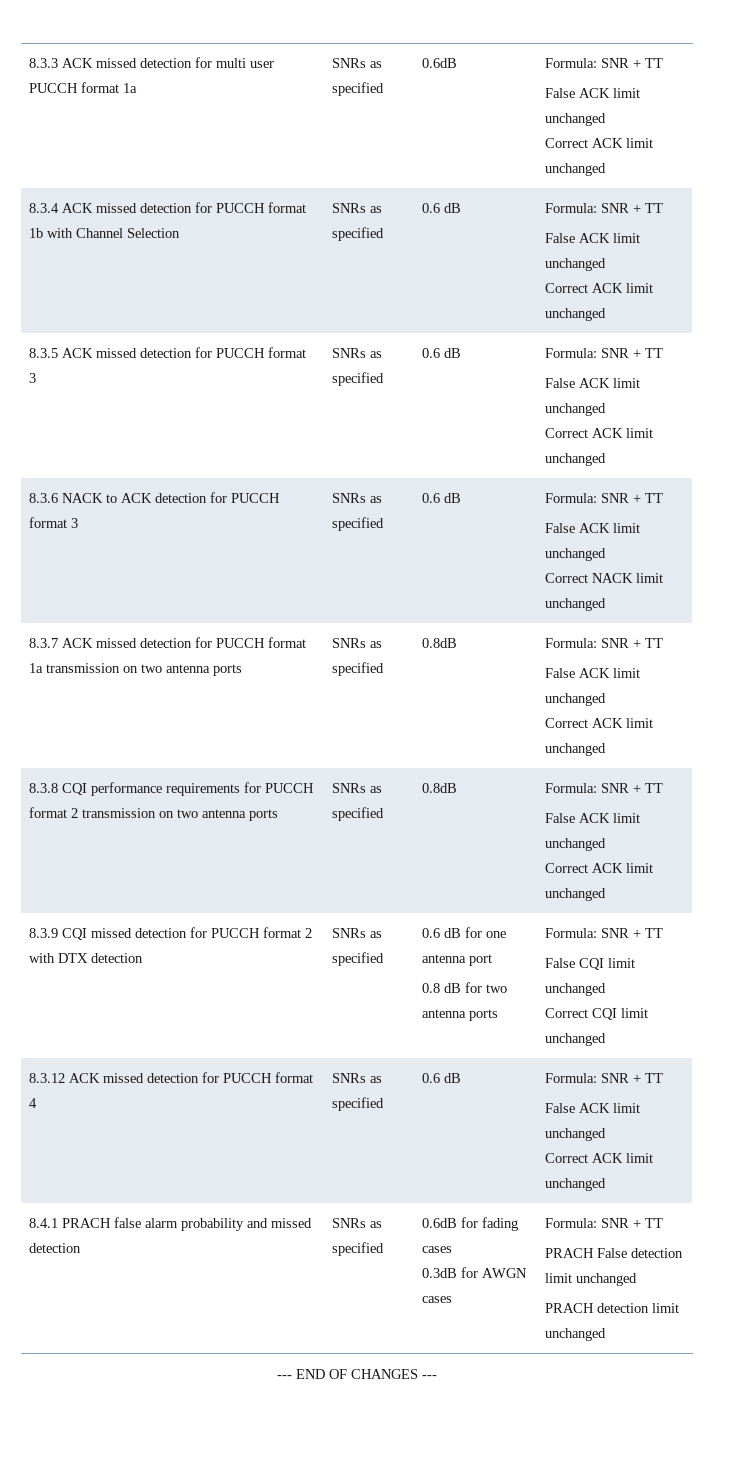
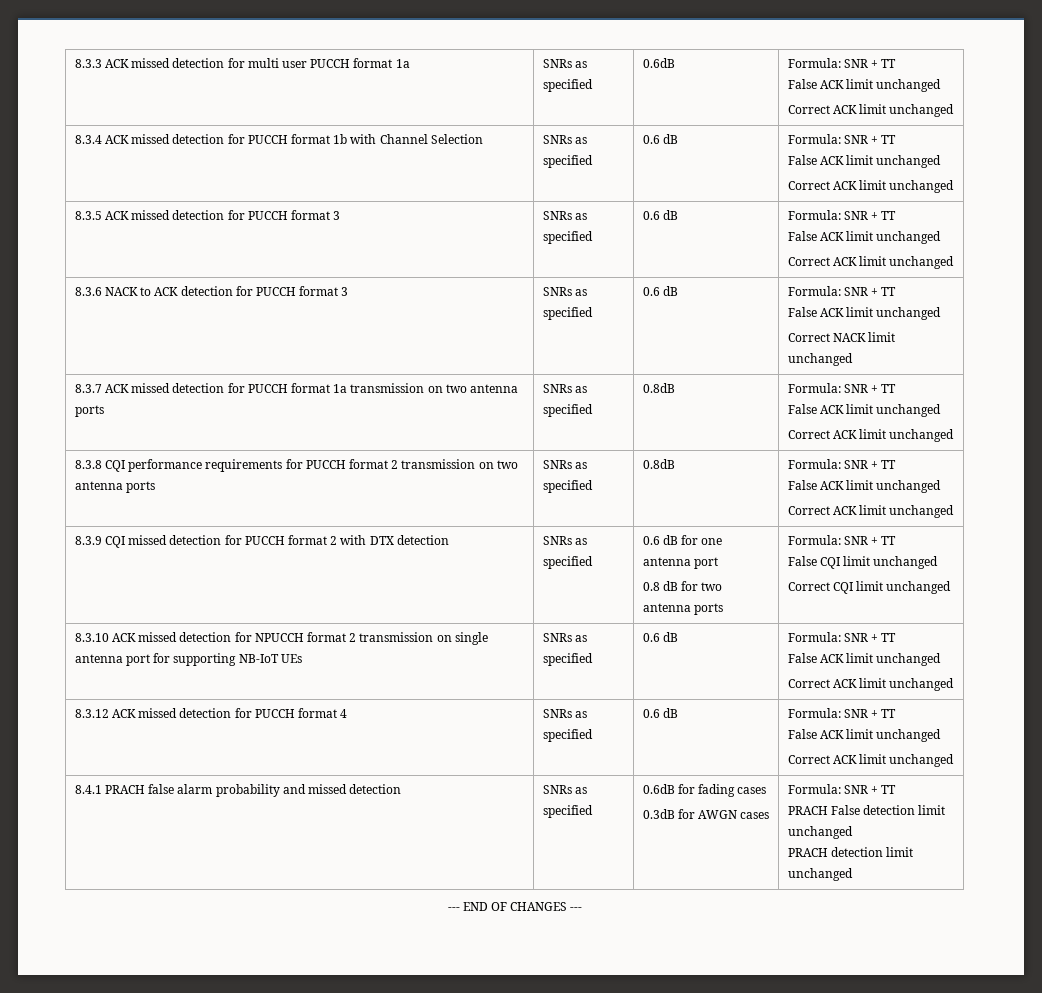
(607, 1039) none -> [74,632,488,645] [74,653,302,666] [542,633,587,642] [542,653,593,666] [642,632,678,642] [787,632,897,642] [787,653,942,666] [787,678,955,691] // 8.3.10 ACK missed detection for NPUCCH format 2 transmission on single antenna port for supporting NB-IoT UEs | SNRs as specified | 0.6 dB | Formula: SNR + TT // False ACK limit unchanged // Correct ACK limit unchanged

